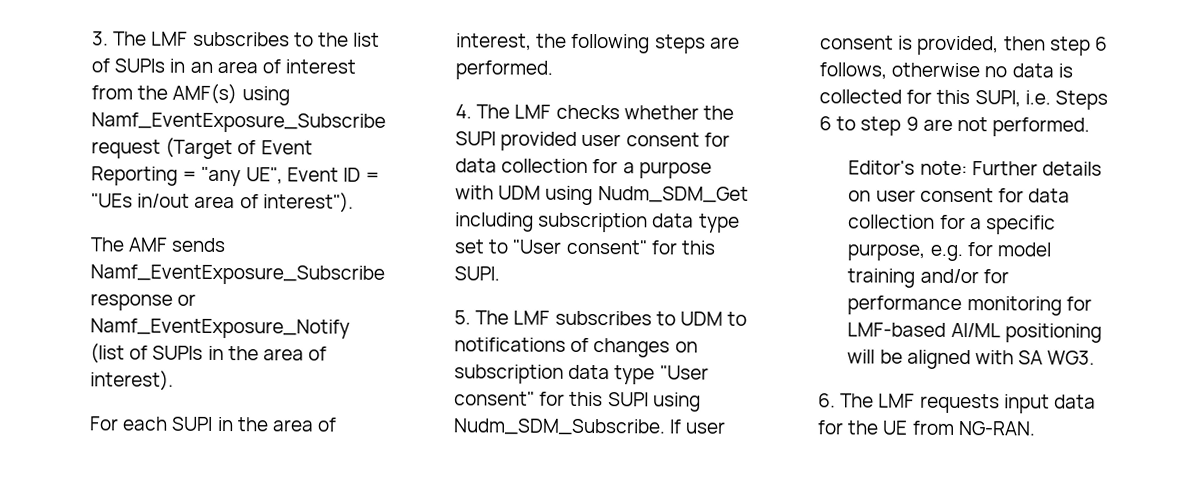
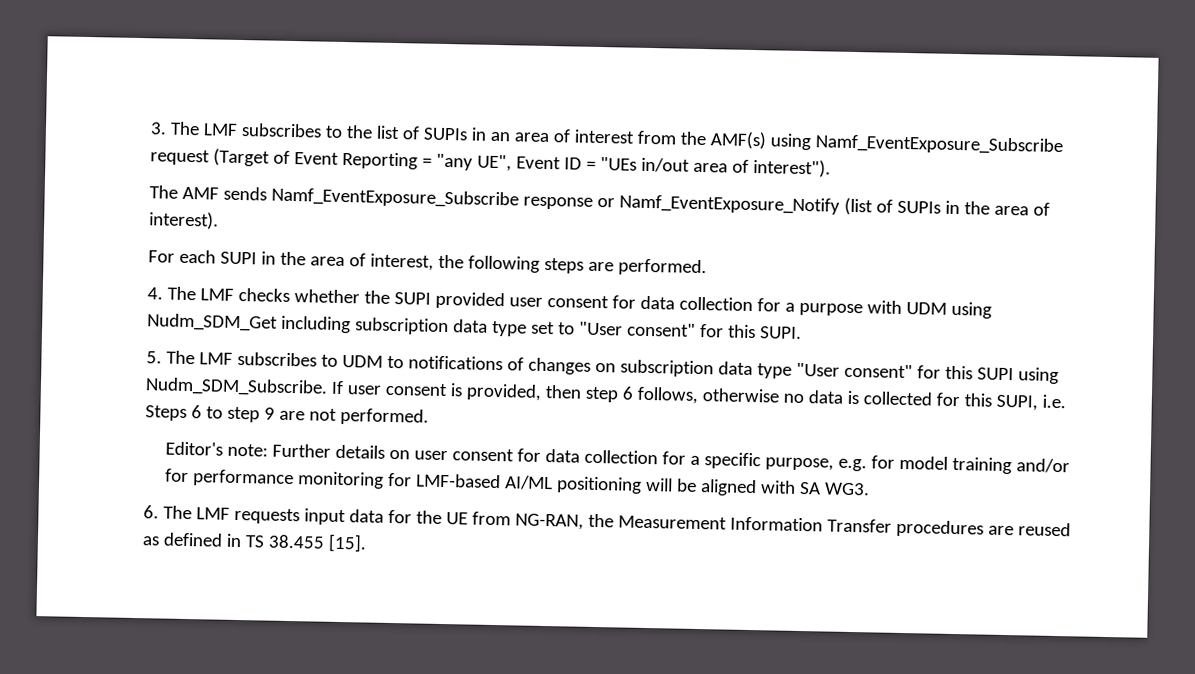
[957,420,1036,436] NG-RAN. -> [514,513,1071,538] [142,532,368,553] NG-RAN, the Measurement Information Transfer procedures are reused as defined in TS 38.455 [15].

